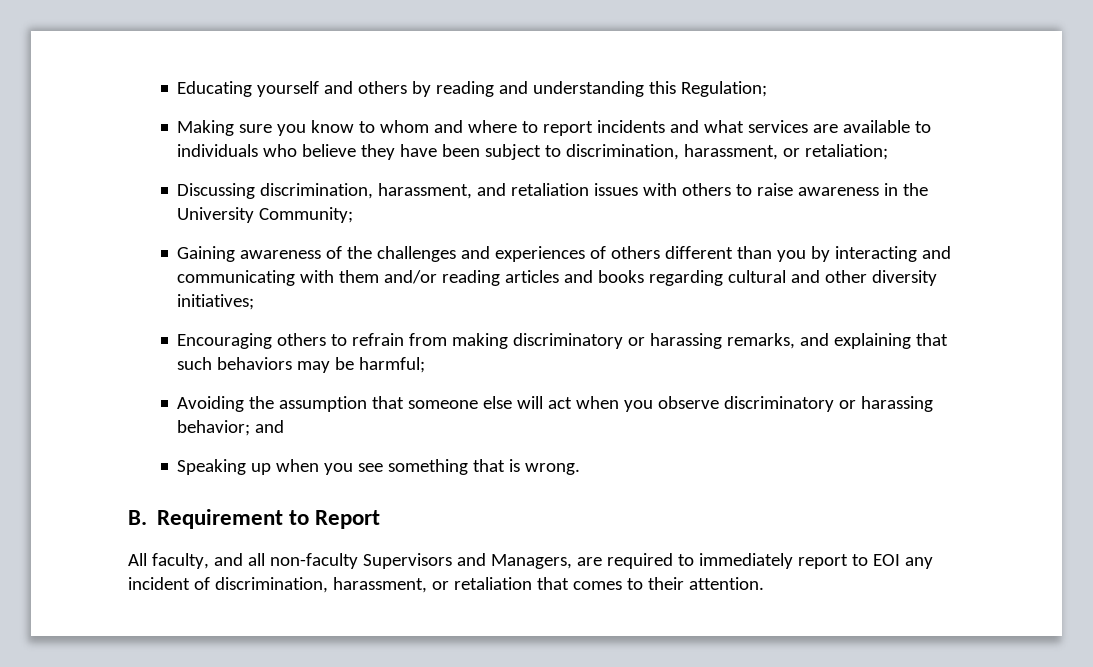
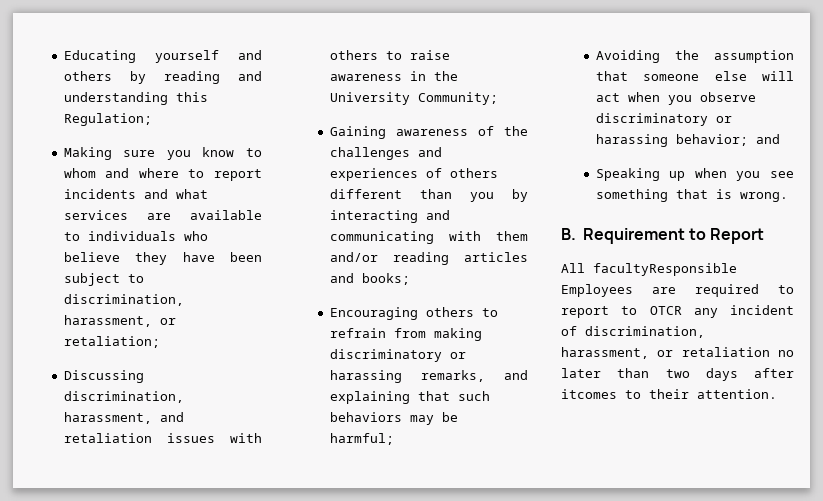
[598,270,938,286] [177,294,255,310] books regarding cultural and other diversity initiatives; -> [361,273,410,285] books;
[151,553,572,569] faculty, and all non-faculty Supervisors and Managers, -> [593,263,737,276] [561,284,633,297] facultyResponsible Employees
[698,553,793,569] immediately -> (794, 289) none
[872,554,900,566] EOI -> [649,306,682,315] OTCR
[536,577,622,590] that comes -> [778,350,794,357] [561,368,794,381] [561,389,617,399] no later than two days after itcomes

